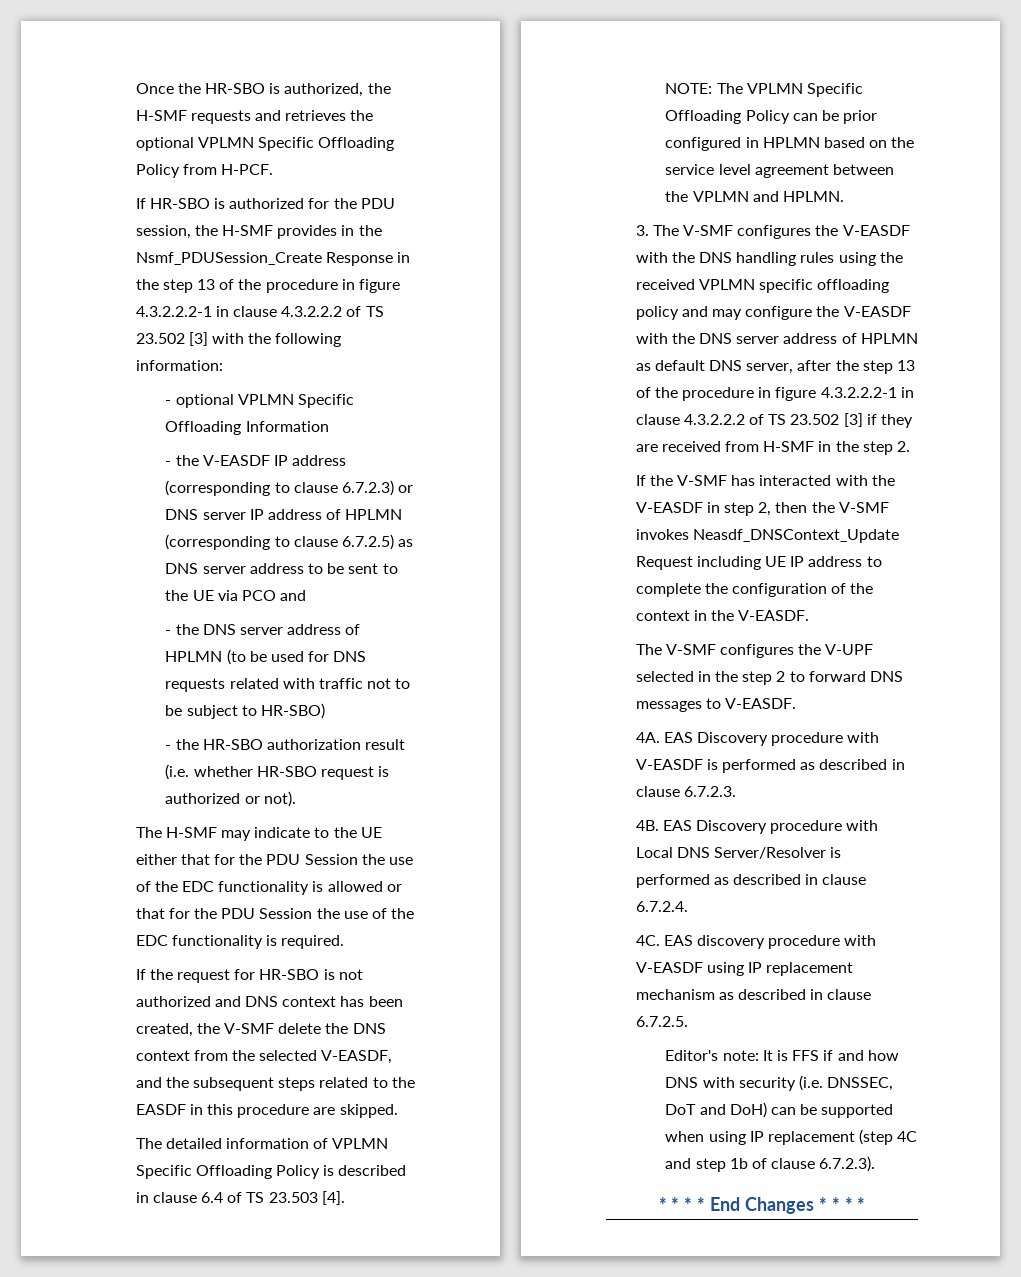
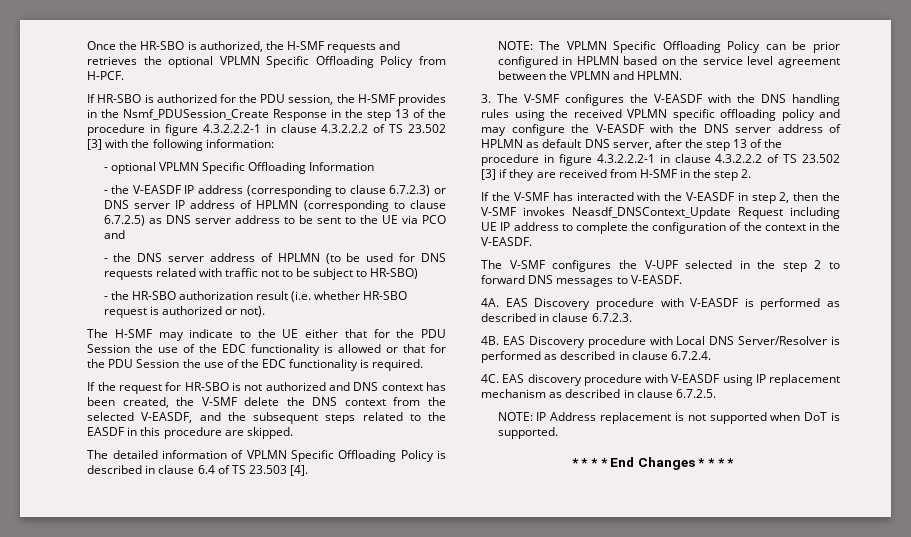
[665,1050,899,1061] [665,1075,894,1091] [665,1102,894,1118] [665,1129,918,1145] [665,1156,876,1172] Editor's note: It is FFS if and how DNS with security (i.e. DNSSEC, DoT and DoH) can be supported when using IP replacement (step 4C and step 1b of clause 6.7.2.3). -> [497,412,840,424] [497,427,558,439] NOTE: IP Address replacement is not supported when DoT is supported.

